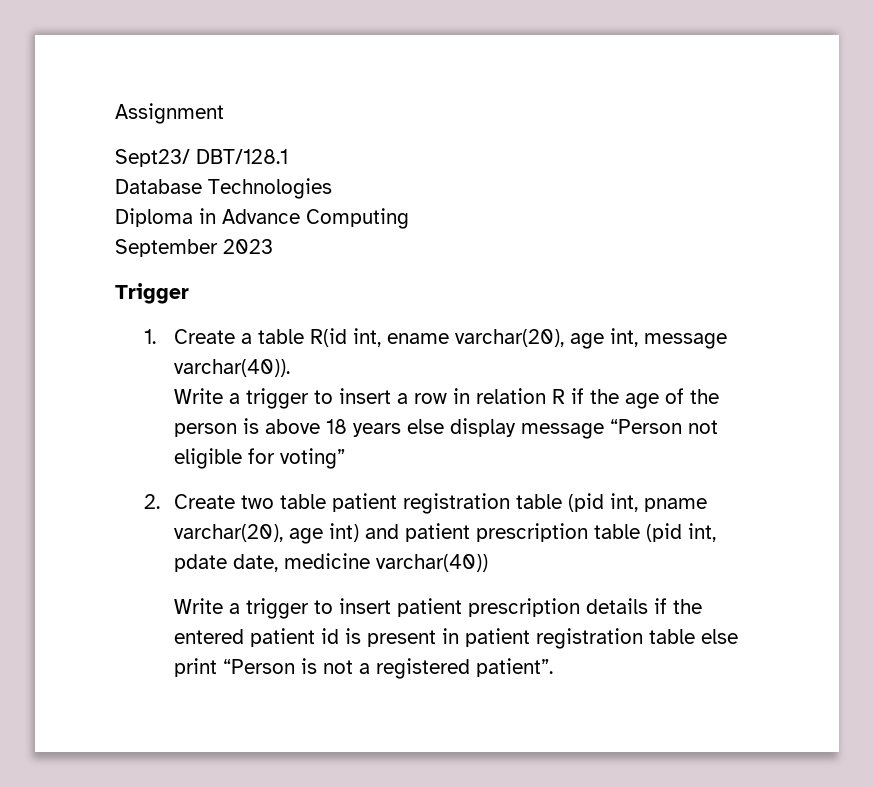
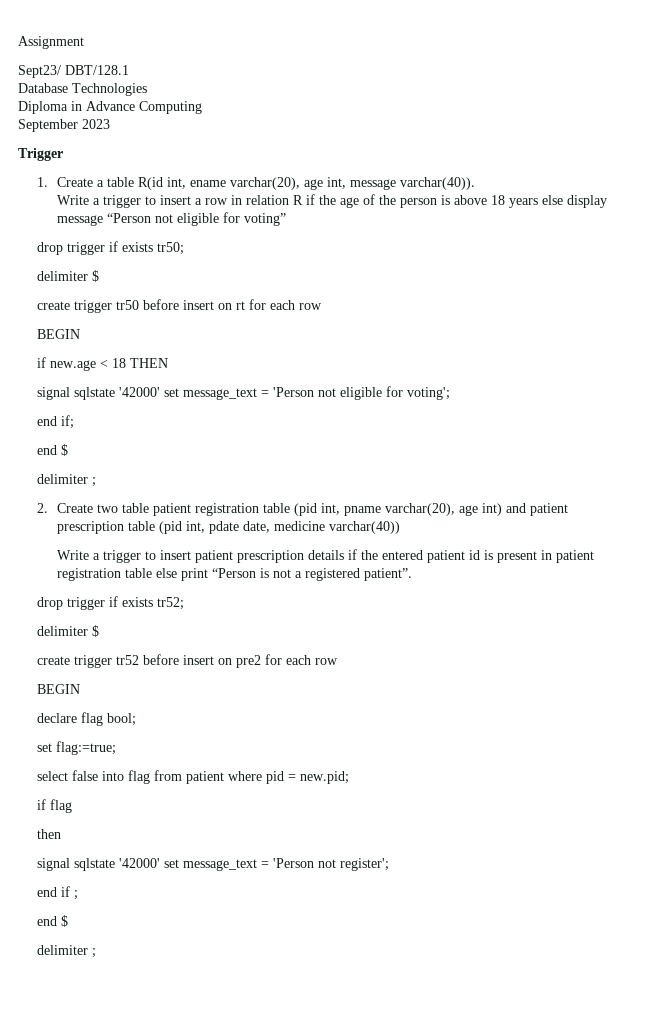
(345, 458) none -> [37,241,185,255] [37,270,100,282] [37,299,323,313] [37,329,81,339] [37,357,169,371] [37,386,451,400] [37,415,75,429] [37,444,69,456] [37,474,97,487] // drop trigger if exists tr50; // delimiter $ // create trigger tr50 before insert on rt for each row // BEGIN // if new.age < 18 THEN // signal sqlstate '42000' set message_text = 'Person not eligible for voting'; // end if; // end $ // delimiter ;
(553, 667) none -> [37,596,185,610] [37,625,100,637] [37,654,339,668] [37,684,81,694] [37,712,137,726] [37,741,117,755] [37,770,350,784] [37,799,73,813] [37,829,62,839] [37,858,390,871] [37,886,79,900] [37,915,69,927] [37,945,97,958] // drop trigger if exists tr52; // delimiter $ // create trigger tr52 before insert on pre2 for each row // BEGIN // declare flag bool; // set flag:=true; // select false into flag from patient where pid = new.pid; // if flag // then // signal sqlstate '42000' set message_text = 'Person not register'; // end if ; // end $ // delimiter ;

